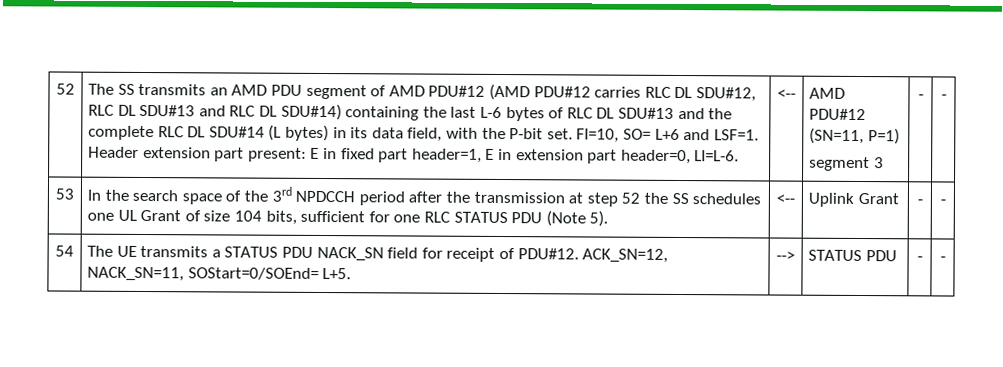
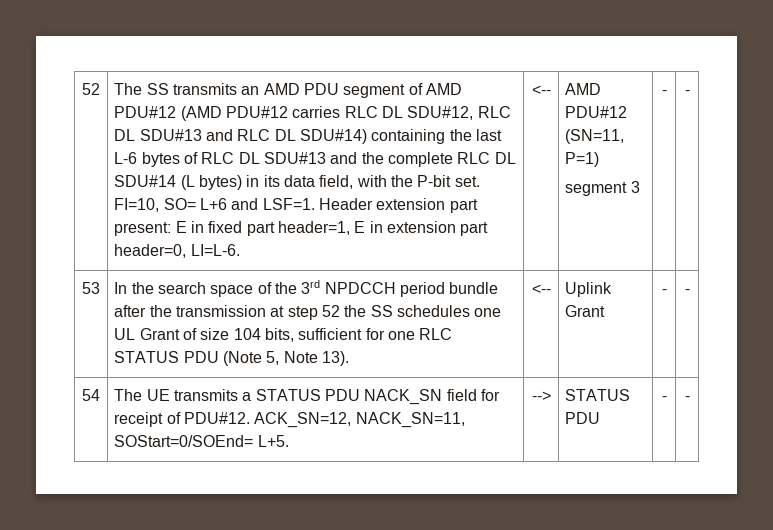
(405, 198) none -> [449,282,499,294] bundle
[589,210,609,227] 5). -> [266,351,350,366] 5, Note 13).

